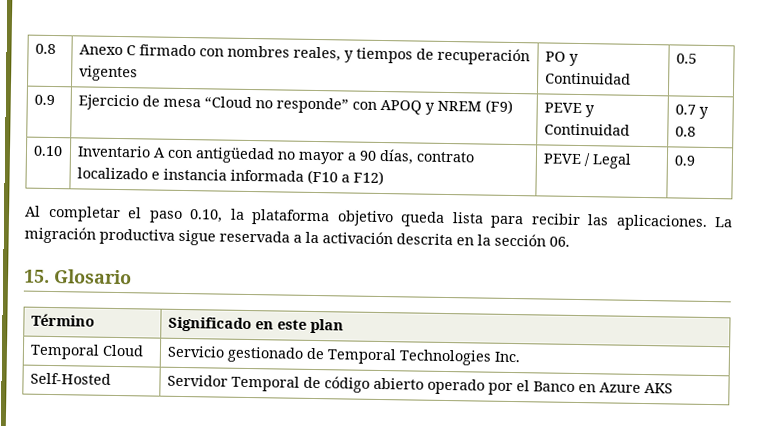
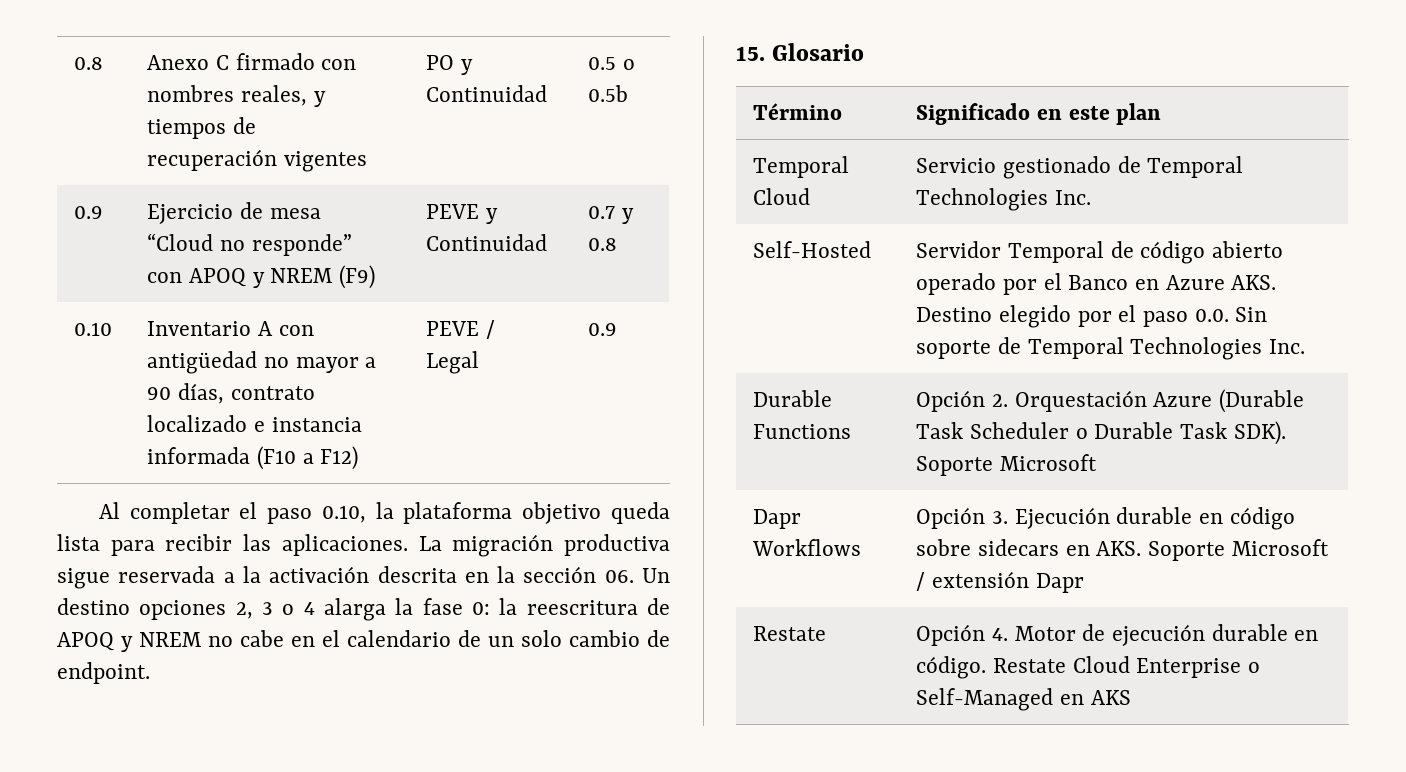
(697, 58) none -> [623,59,636,70] [588,85,629,102] o 0.5b
(570, 241) none -> [642,568,670,583] [57,598,670,621] [57,630,670,652] [57,662,150,684] Un destino opciones 2, 3 o 4 alarga la fase 0: la reescritura de APOQ y NREM no cabe en el calendario de un solo cambio de endpoint.
(641, 387) none -> [1231,275,1277,290] [916,305,1268,328] [916,337,1305,360] [753,390,833,407] [753,424,852,439] [916,389,1304,413] [916,421,1286,445] [916,454,1098,476] [753,509,802,529] [752,539,862,556] [916,507,1295,530] [916,539,1329,561] [916,571,1084,593] [753,626,827,641] [916,624,1319,646] [916,656,1260,679] [916,688,1085,711] AKS. Destino elegido por el paso 0.0. Sin soporte de Temporal Technologies Inc. // Durable Functions | Opción 2. Orquestación Azure (Durable Task Scheduler o Durable Task SDK). Soporte Microsoft // Dapr Workflows | Opción 3. Ejecución durable en código sobre sidecars en AKS. Soporte Microsoft / extensión Dapr // Restate | Opción 4. Motor de ejecución durable en código. Restate Cloud Enterprise o Self-Managed en

